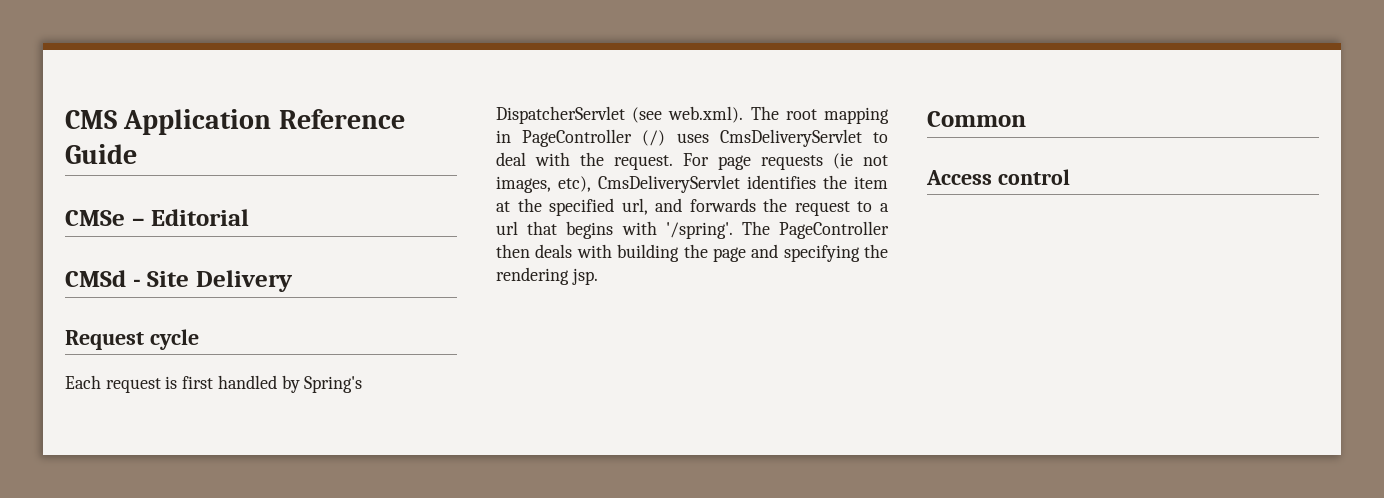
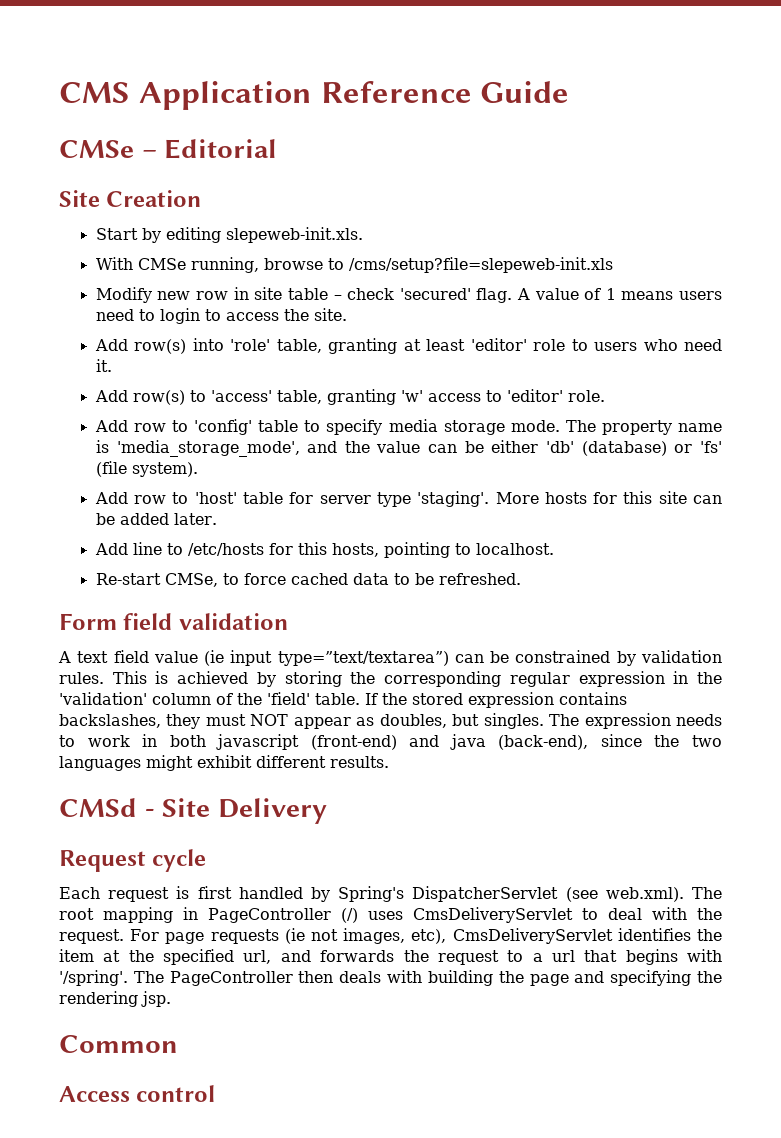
(250, 217) none -> [59,190,202,207] [95,227,363,243] [95,257,613,273] [95,287,722,303] [95,308,347,324] [94,338,722,354] [95,359,112,372] [94,389,605,405] [94,419,722,435] [95,440,723,457] [95,461,198,477] [94,491,723,507] [95,513,217,525] [94,542,554,558] [95,573,521,587] [59,613,288,630] [58,650,722,666] [59,671,723,687] [59,692,627,708] [59,713,722,729] [59,734,722,750] [59,755,389,771] // Site Creation // Start by editing slepeweb-init.xls. // With CMSe running, browse to /cms/setup?file=slepeweb-init.xls // Modify new row in site table – check 'secured' flag. A value of 1 means users need to login to access the site. // Add row(s) into 'role' table, granting at least 'editor' role to users who need it. // Add row(s) to 'access' table, granting 'w' access to 'editor' role. // Add row to 'config' table to specify media storage mode. The property name is 'media_storage_mode', and the value can be either 'db' (database) or 'fs' (file system). // Add row to 'host' table for server type 'staging'. More hosts for this site can be added later. // Add line to /etc/hosts for this hosts, pointing to localhost. // Re-start CMSe, to force cached data to be refreshed. // Form field validation // A text field value (ie input type=”text/textarea”) can be constrained by validation rules. This is achieved by storing the corresponding regular expression in the 'validation' column of the 'field' table. If the stored expression contains backslashes, they must NOT appear as doubles, but singles. The expression needs to work in both javascript (front-end) and java (back-end), since the two languages might exhibit different results.

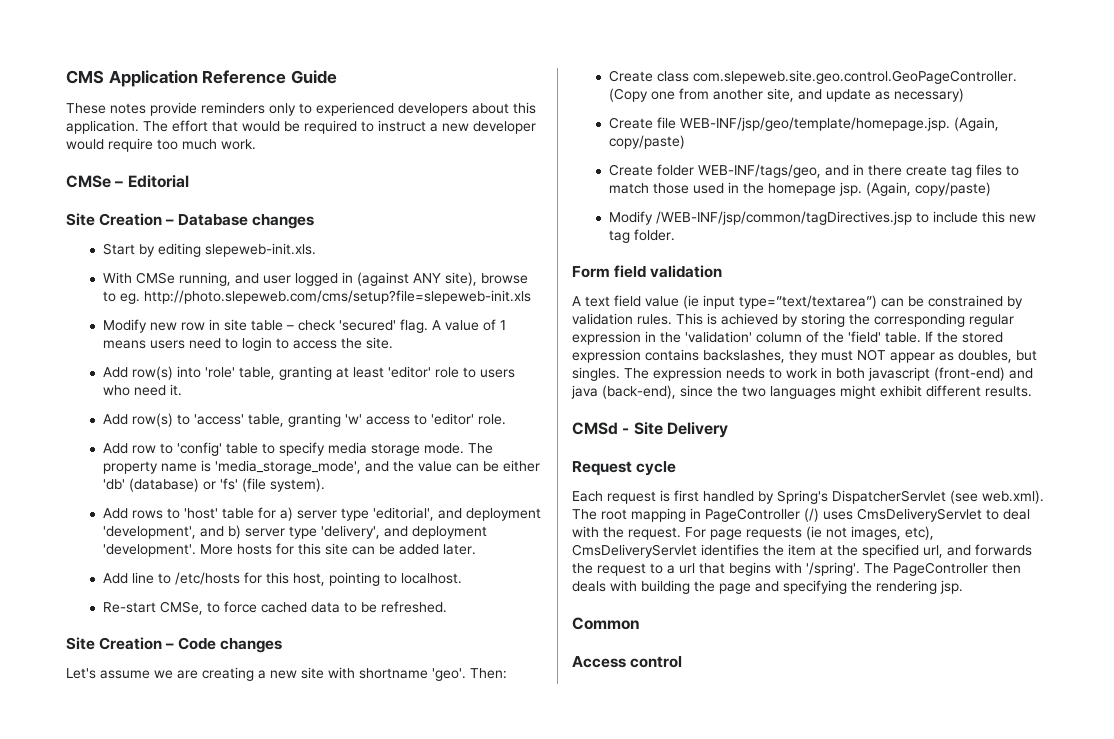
(570, 92) none -> [66,102,536,116] [66,120,536,134] [66,138,256,152] // These notes provide reminders only to experienced developers about this application. The effort that would be required to instruct a new developer would require too much work.
(202, 198) none -> [165,214,314,229] – Database changes
[263,257,613,273] browse to /cms/setup?file=slepeweb-init.xls -> [235,272,529,286] [103,290,532,304] and user logged in (against ANY site), browse to eg. http://photo.slepeweb.com/cms/setup?file=slepeweb-init.xls
[134,495,167,504] row -> [132,510,164,519] rows
[319,491,490,507] server type 'staging'. -> [280,507,542,521] [103,525,488,539] [103,544,197,557] a) server type 'editorial', and deployment 'development', and b) server type 'delivery', and deployment 'development'.
[331,543,379,557] hosts, -> [293,573,326,586] host,
(521, 579) none -> [66,637,282,653] [66,667,507,681] [609,70,1018,84] [609,88,965,102] [609,117,1000,131] [609,135,686,149] [609,164,1020,178] [609,182,992,196] [609,211,1037,225] [609,229,676,243] // Site Creation – Code changes // Let's assume we are creating a new site with shortname 'geo'. Then: // Create class com.slepeweb.site.geo.control.GeoPageController. (Copy one from another site, and update as necessary) // Create file WEB-INF/jsp/geo/template/homepage.jsp. (Again, copy/paste) // Create folder WEB-INF/tags/geo, and in there create tag files to match those used in the homepage jsp. (Again, copy/paste) // Modify /WEB-INF/jsp/common/tagDirectives.jsp to include this new tag folder.

